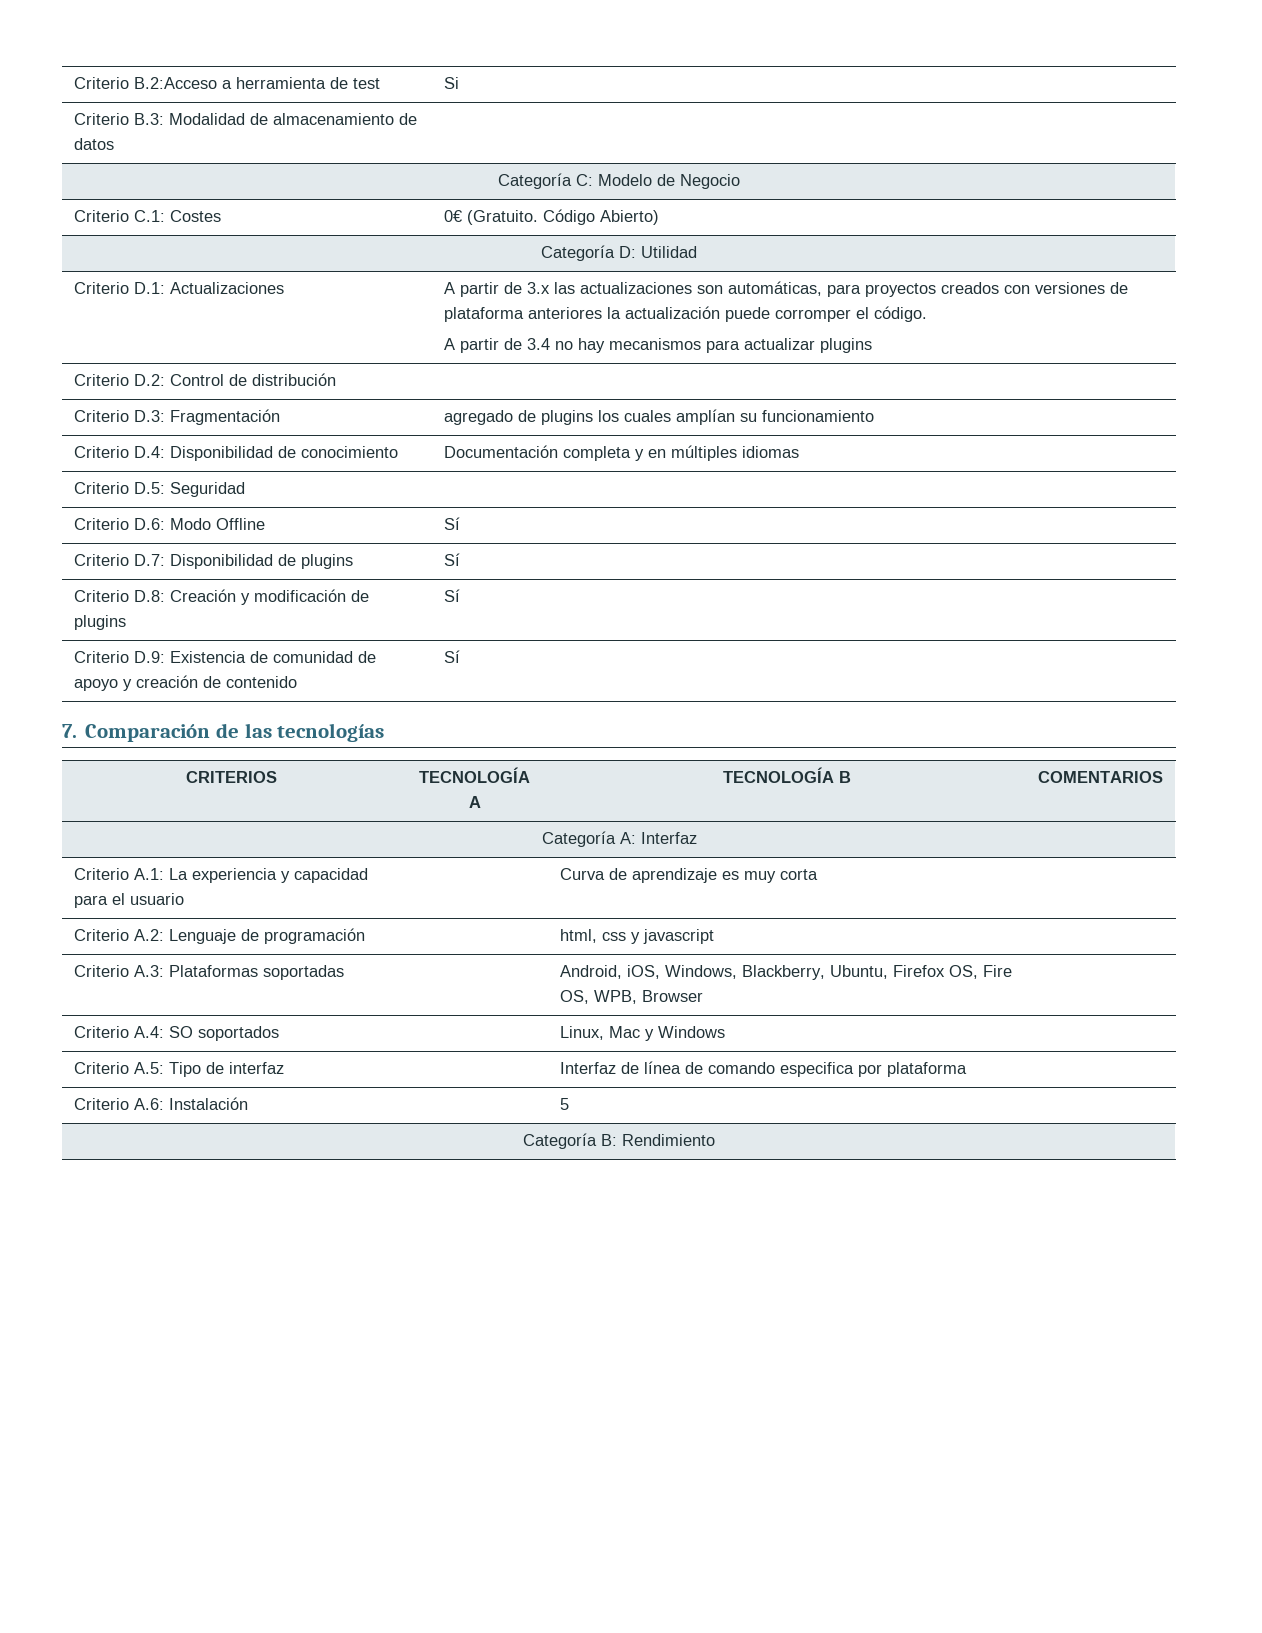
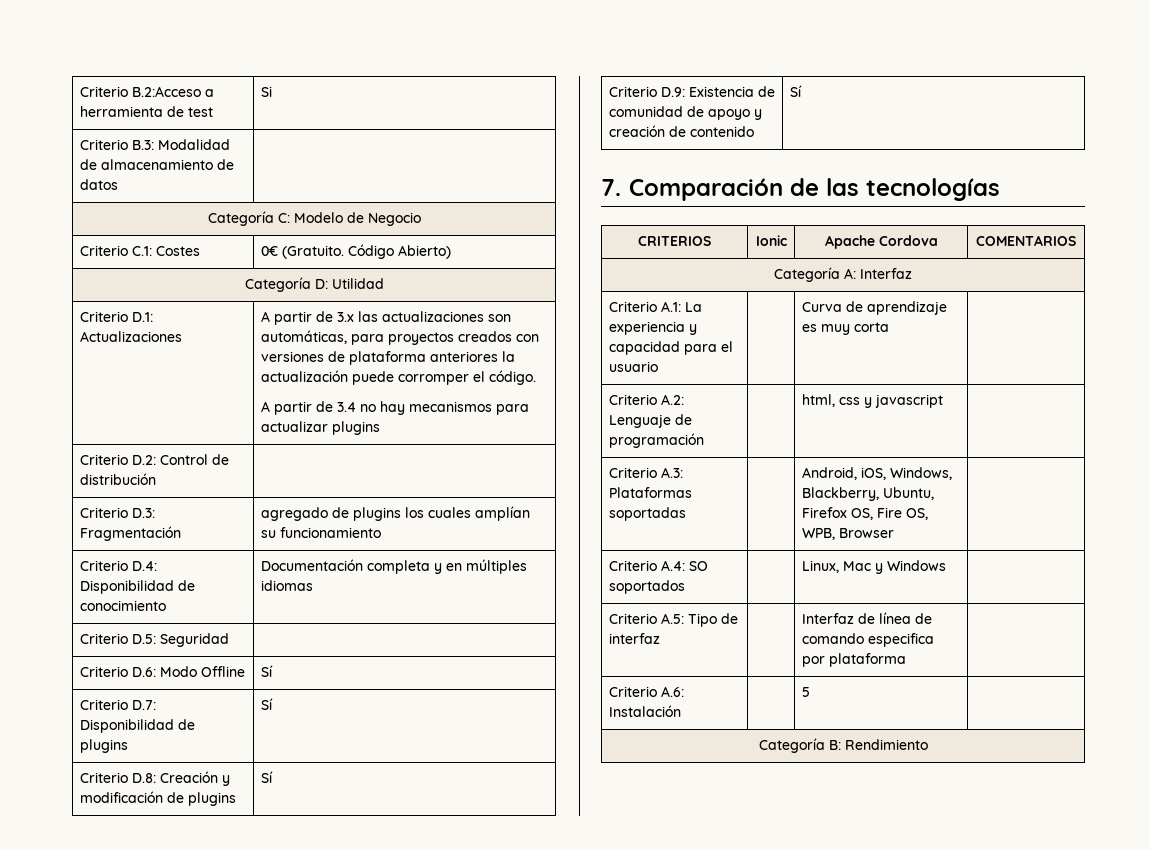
[419,767,530,783] [468,796,481,808] [722,767,851,783] TECNOLOGÍA A | TECNOLOGÍA B -> [755,235,787,246] [824,235,938,249] Ionic | Apache Cordova

